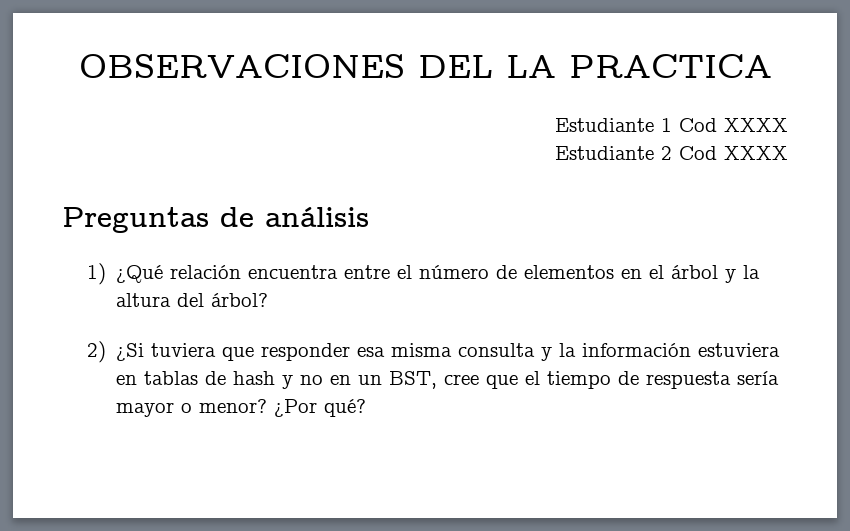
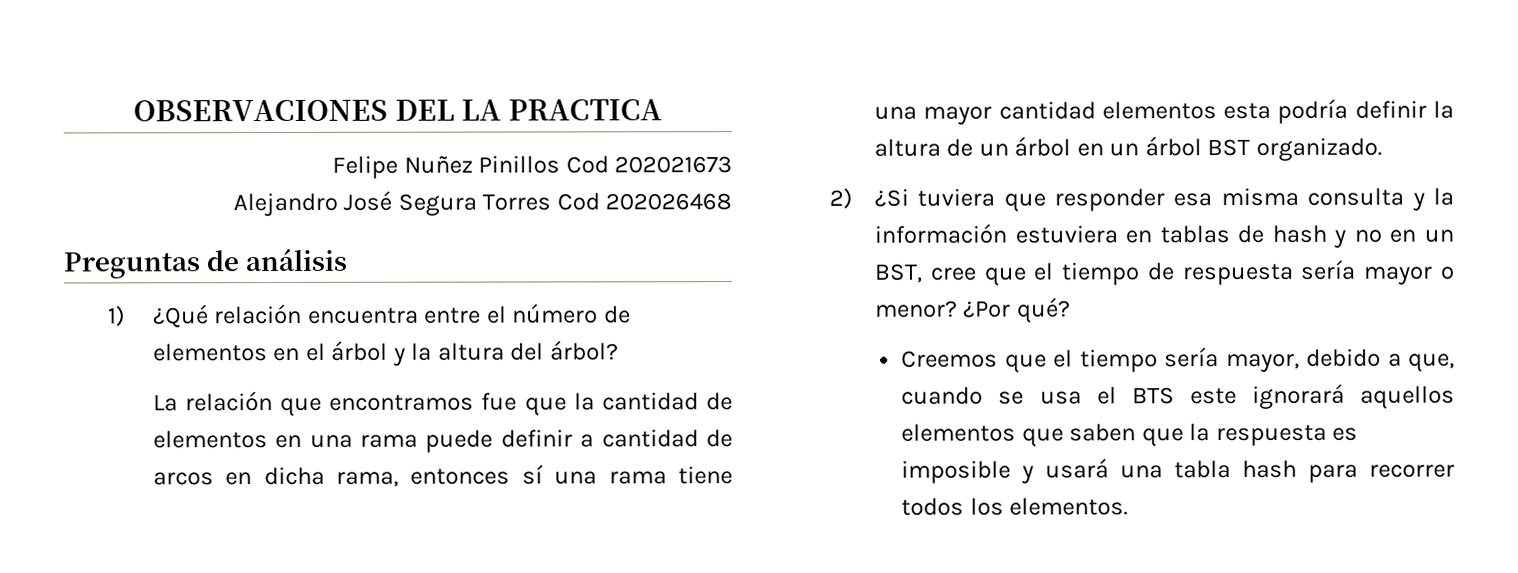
[555,118,788,132] [555,146,788,160] Estudiante 1 Cod XXXX // Estudiante 2 Cod XXXX -> [332,155,732,179] [232,190,733,217] Felipe Nuñez Pinillos Cod 202021673 // Alejandro José Segura Torres Cod 202026468
(268, 300) none -> [152,391,733,417] [152,429,733,453] [152,464,733,487] [873,98,1454,125] [873,136,1382,161] // La relación que encontramos fue que la cantidad de elementos en una rama puede definir a cantidad de arcos en dicha rama, entonces sí una rama tiene una mayor cantidad elementos esta podría definir la altura de un árbol en un árbol BST organizado.
(366, 408) none -> [901,347,1455,373] [901,383,1455,409] [901,423,1359,447] [901,458,1455,484] [901,497,1129,516] // Creemos que el tiempo sería mayor, debido a que, cuando se usa el BTS este ignorará aquellos elementos que saben que la respuesta es imposible y usará una tabla hash para recorrer todos los elementos.

